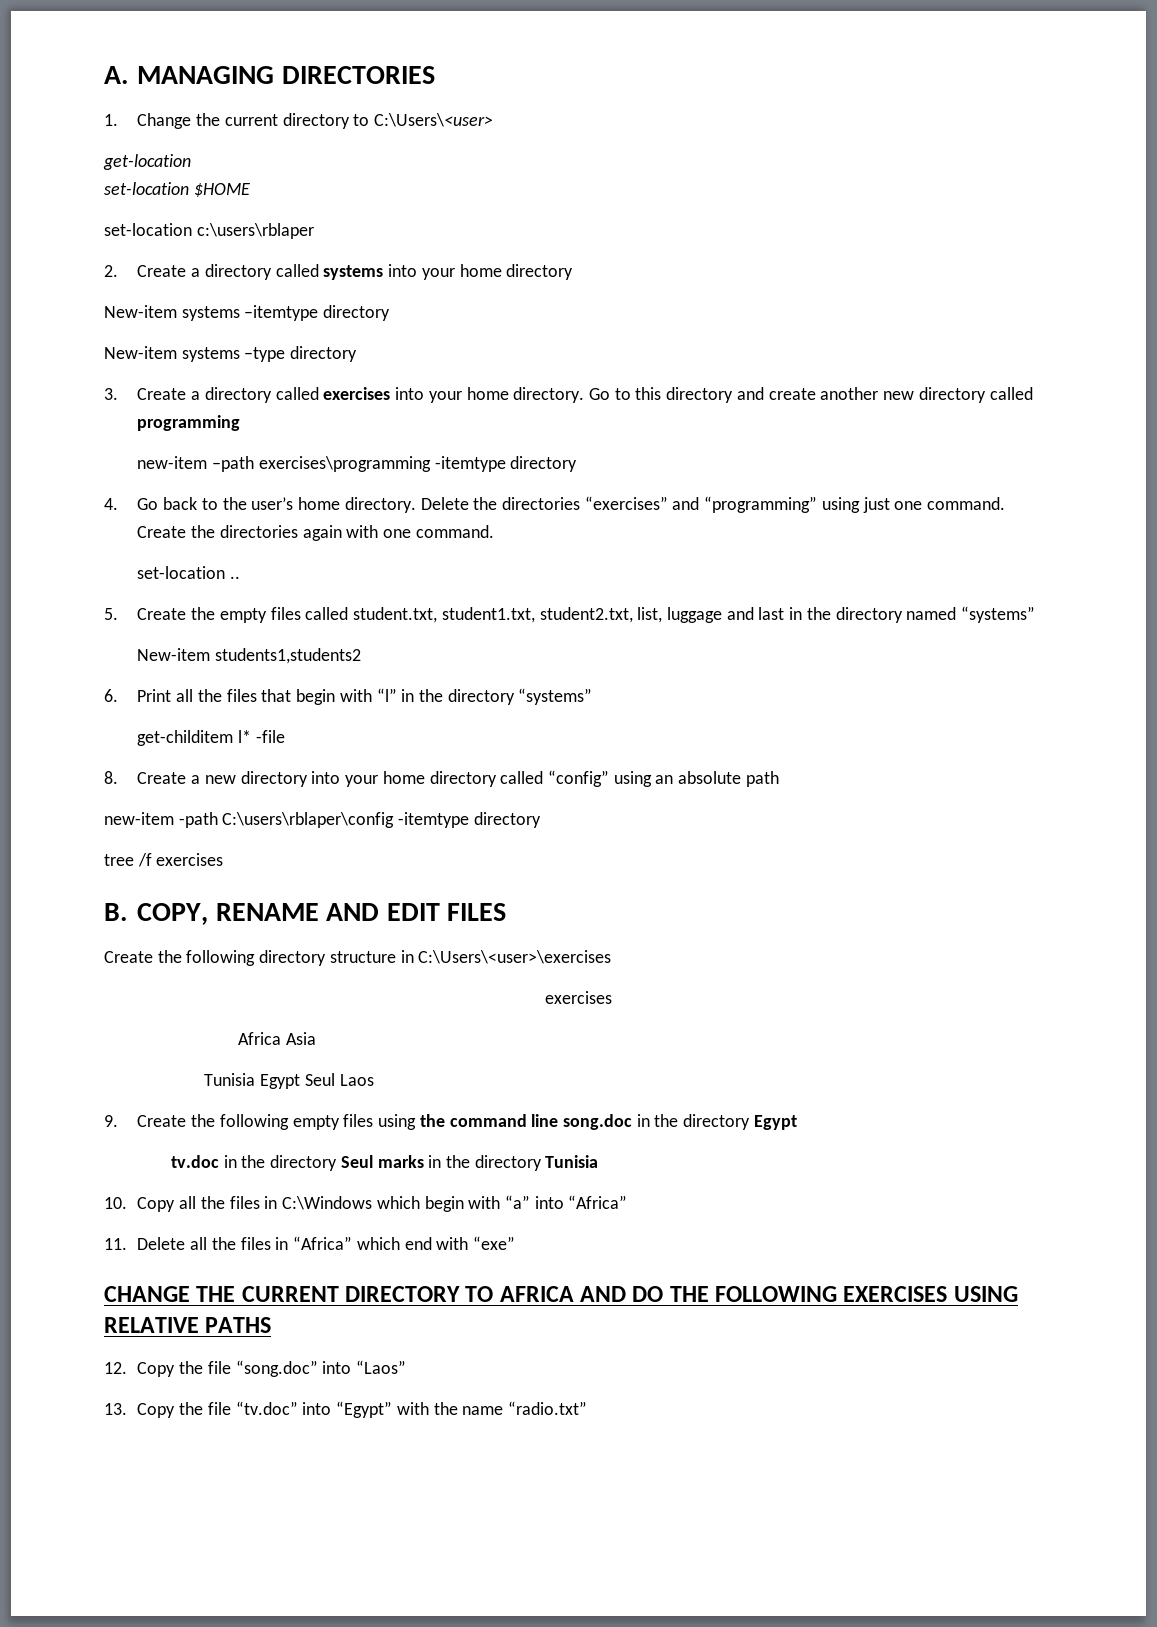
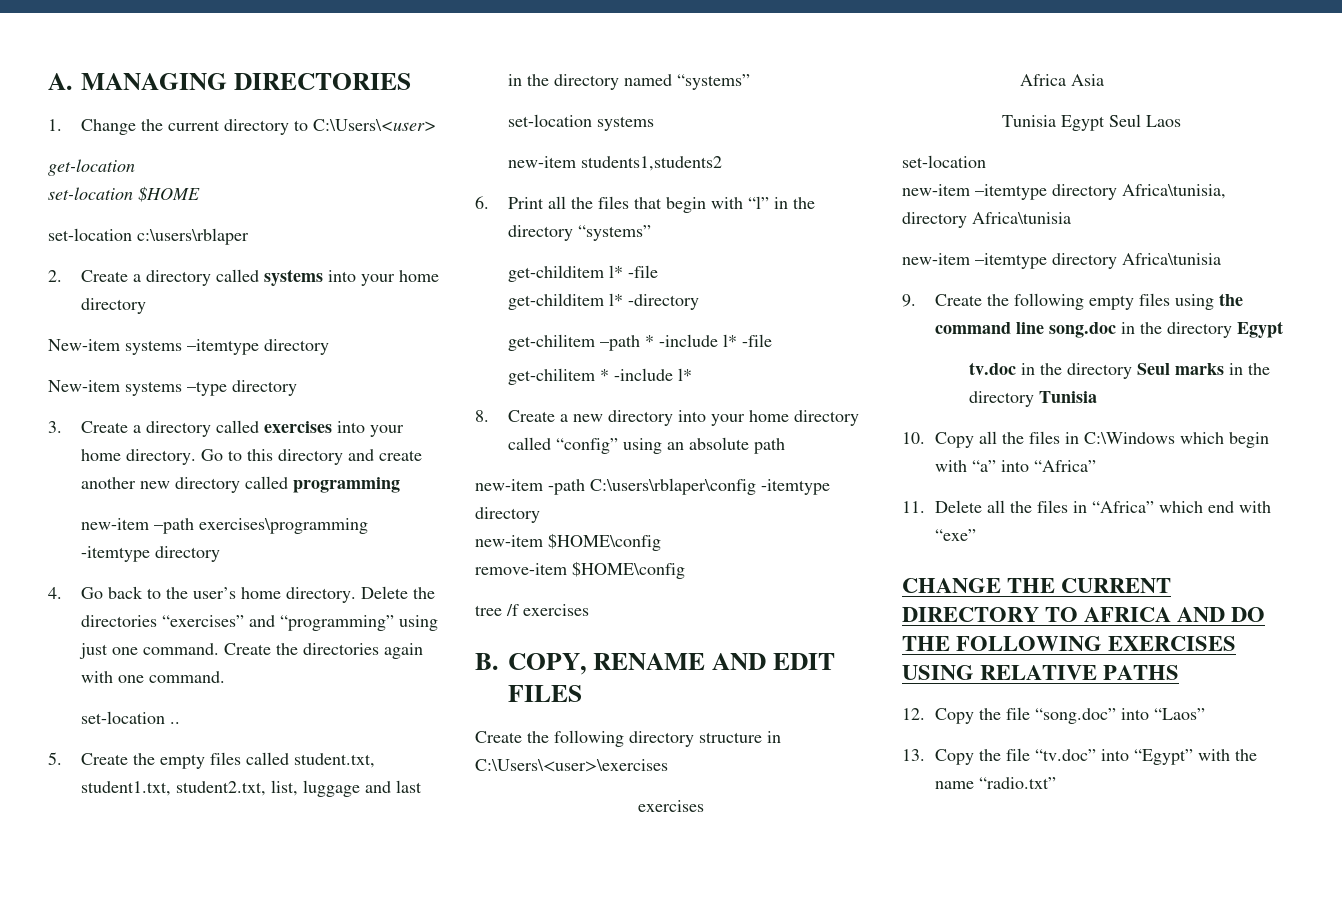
[137,648,211,661] New-item -> [508,114,655,131] [508,156,577,168] set-location systems // new-item
(285, 736) none -> [508,293,700,310] [508,334,773,351] [508,368,693,385] // get-childitem l* -directory // get-chilitem –path * -include l* -file // get-chilitem * -include l*
(541, 820) none -> [475,533,661,551] [475,561,685,579] // new-item $HOME\config // remove-item $HOME\config
(374, 1080) none -> [902,155,986,168] [902,184,1226,200] [902,212,1071,228] [902,253,1221,269] // set-location // new-item –itemtype directory Africa\tunisia, directory Africa\tunisia // new-item –itemtype directory Africa\tunisia

